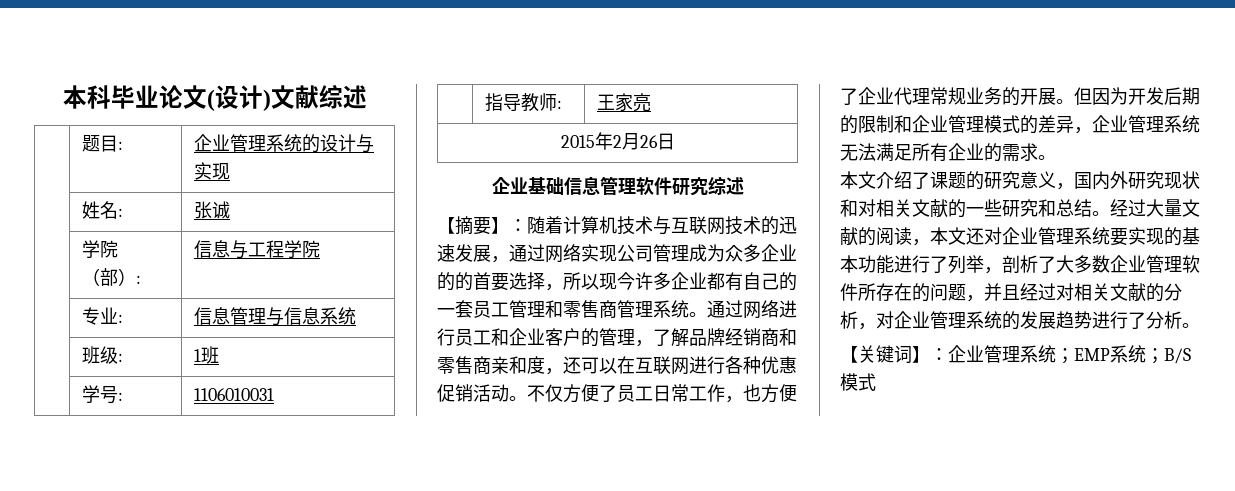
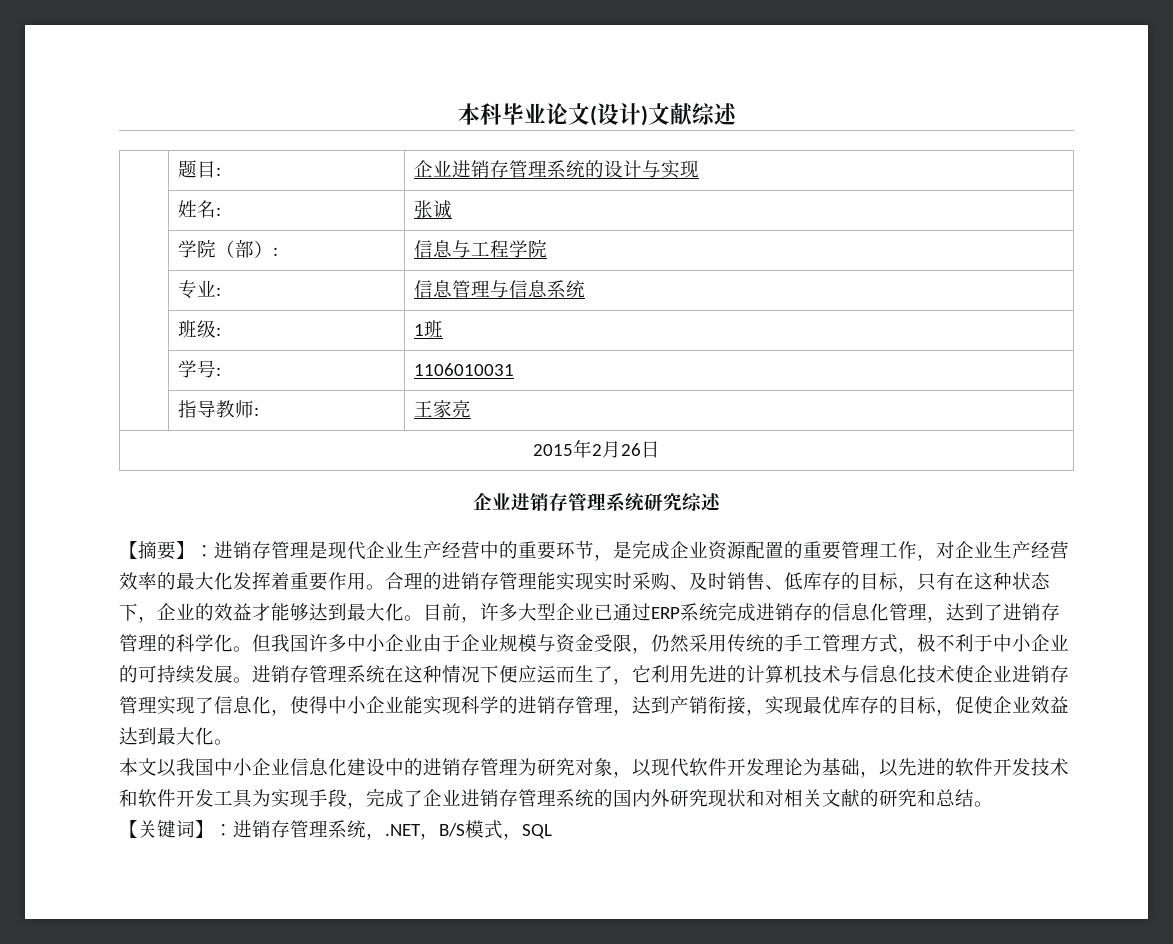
(231, 142) none -> [452,160,510,178] 进销存
[527,176,672,196] 基础信息管理软件 -> [511,492,645,512] 进销存管理系统
[527,216,797,235] [437,244,797,263] [437,272,797,291] [437,300,797,319] [437,328,797,347] [437,356,797,375] [437,384,797,403] [840,87,1200,106] [840,115,1200,134] [840,143,1056,162] [840,171,1074,190] 随着计算机技术与互联网技术的迅速发展，通过网络实现公司管理成为众多企业的的首要选择，所以现今许多企业都有自己的一套员工管理和零售商管理系统。通过网络进行员工和企业客户的管理，了解品牌经销商和零售商亲和度，还可以在互联网进行各种优惠促销活动。不仅方便了员工日常工作，也方便了企业代理常规业务的开展。但因为开发后期的限制和企业管理模式的差异，企业管理系统无法满足所有企业的需求。 // 本文介绍了课题的研究意义， -> [214,540,1069,561] [119,571,1050,592] [119,602,1060,623] [119,633,1069,654] [119,665,1069,685] [119,696,1069,716] [119,727,233,745] [119,758,1069,778] [119,788,613,809] 进销存管理是现代企业生产经营中的重要环节，是完成企业资源配置的重要管理工作，对企业生产经营效率的最大化发挥着重要作用。合理的进销存管理能实现实时采购、及时销售、低库存的目标，只有在这种状态下，企业的效益才能够达到最大化。目前，许多大型企业已通过ERP系统完成进销存的信息化管理，达到了进销存管理的科学化。但我国许多中小企业由于企业规模与资金受限，仍然采用传统的手工管理方式，极不利于中小企业的可持续发展。进销存管理系统在这种情况下便应运而生了，它利用先进的计算机技术与信息化技术使企业进销存管理实现了信息化，使得中小企业能实现科学的进销存管理，达到产销衔接，实现最优库存的目标，促使企业效益达到最大化。 // 本文以我国中小企业信息化建设中的进销存管理为研究对象，以现代软件开发理论为基础，以先进的软件开发技术和软件开发工具为实现手段，完成了企业进销存管理系统的
[966,199,1002,217] 一些 -> (879, 798) none
[1110,199,1200,217] [840,227,1200,246] [840,255,1200,274] [840,283,1182,302] [840,311,1200,330] 经过大量文献的阅读，本文还对企业管理系统要实现的基本功能进行了列举，剖析了大多数企业管理软件所存在的问题，并且经过对相关文献的分析，对企业管理系统的发展趋势进行了分析。 -> (993, 804) none
[948,345,1164,364] 企业管理系统；EMP系统； -> [233,820,439,840] 进销存管理系统，.NET，
(876, 382) none -> [503,824,552,840] ，SQL

